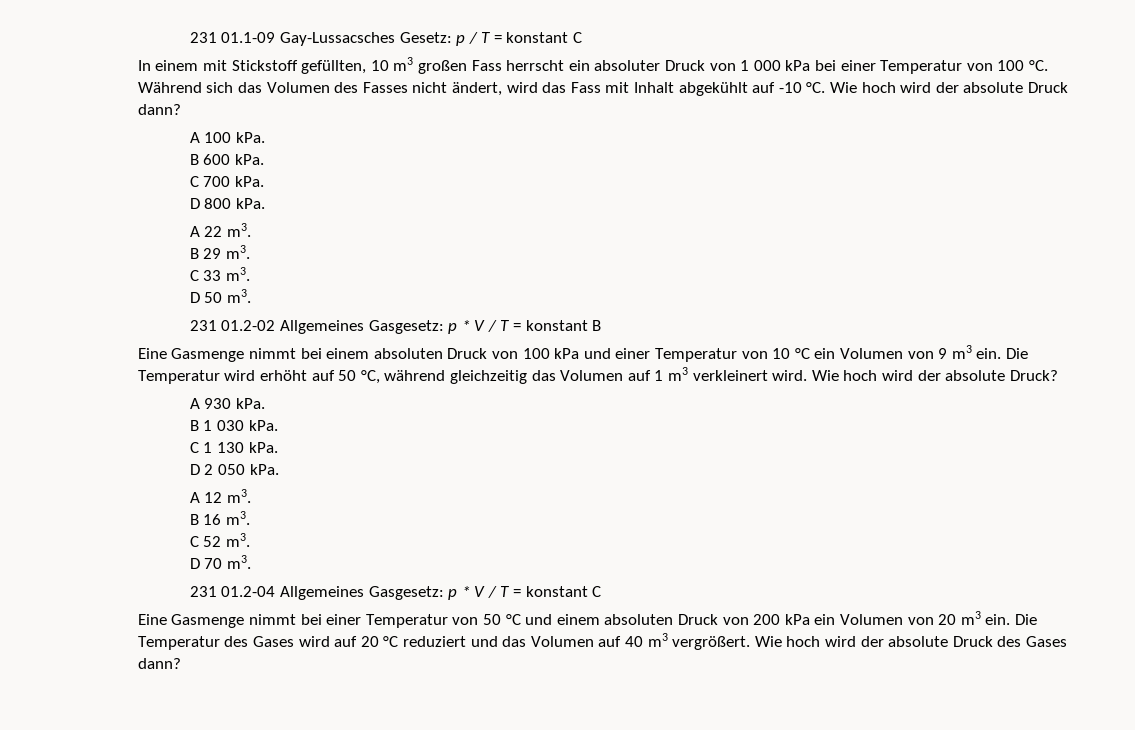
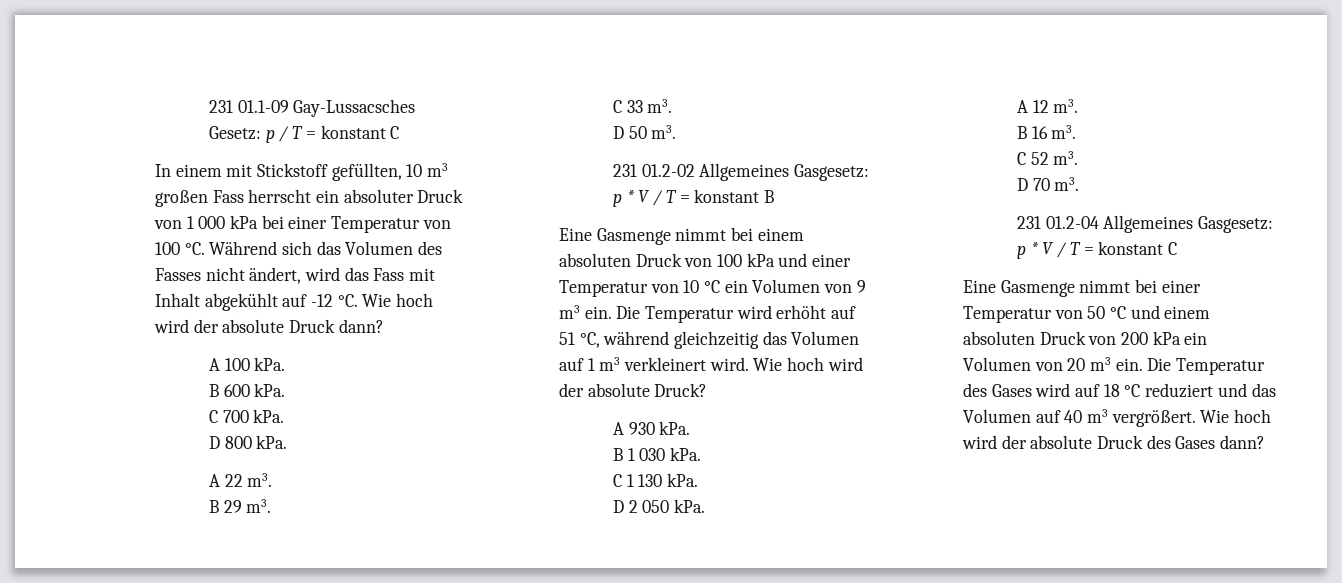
[778,82,802,93] -10 -> [311,294,334,307] -12
[338,370,357,381] 50 -> [558,332,575,345] 51
[360,636,379,647] 20 -> [1103,384,1120,397] 18

